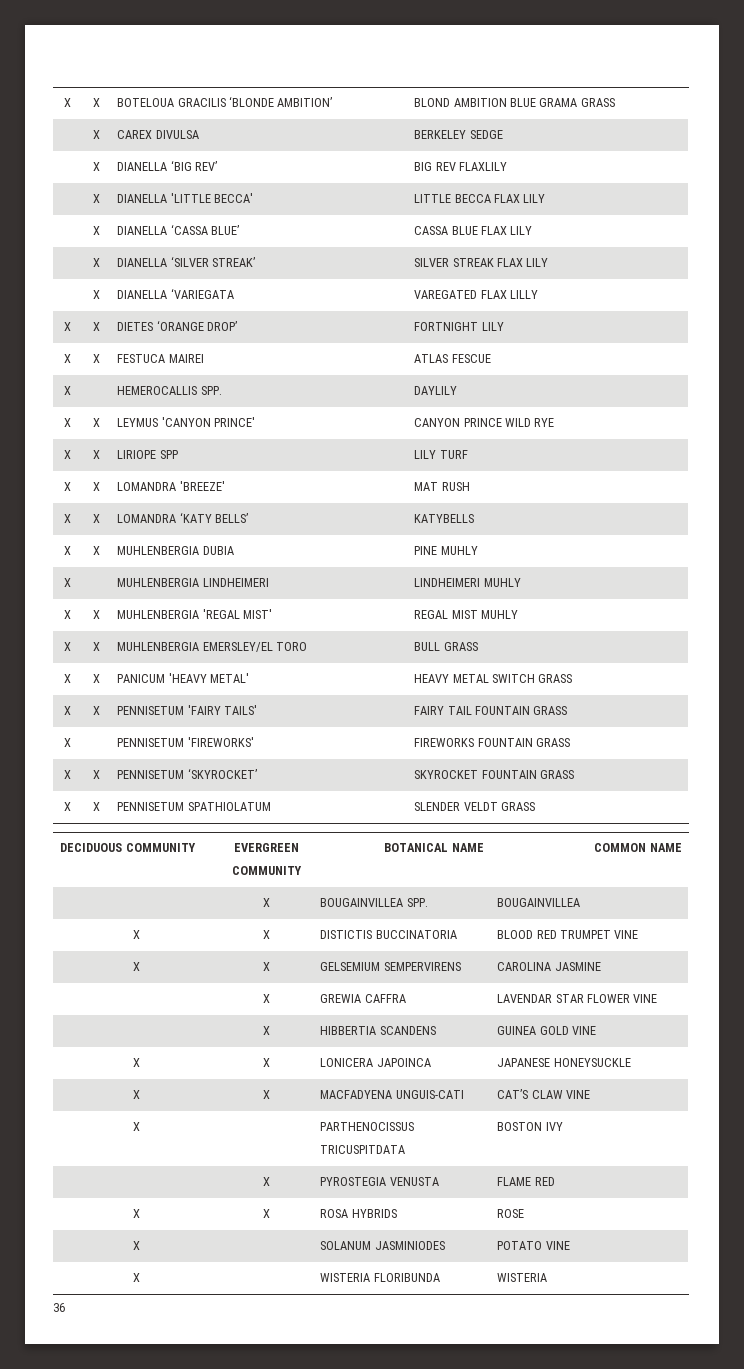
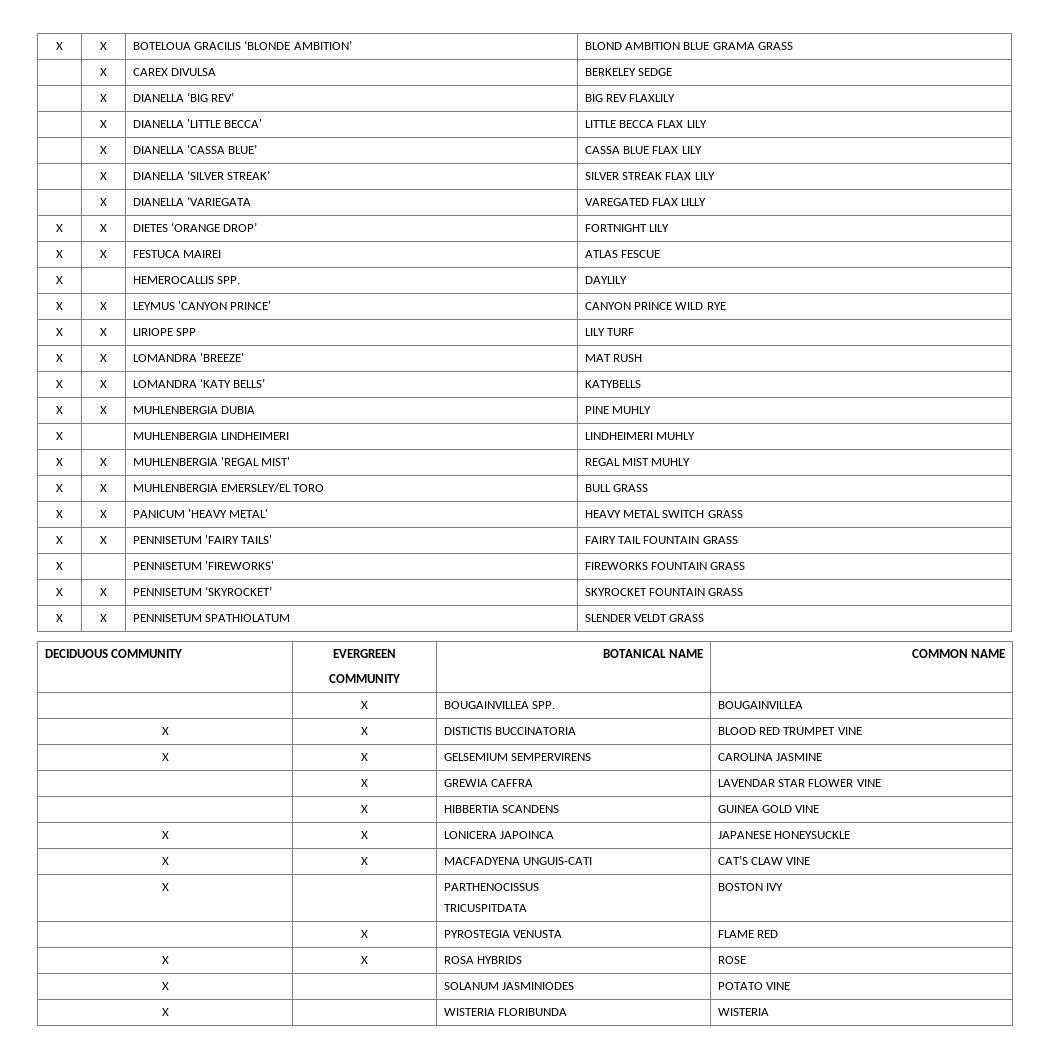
[53,1303,65,1312] // 36 -> (769, 1012) none

